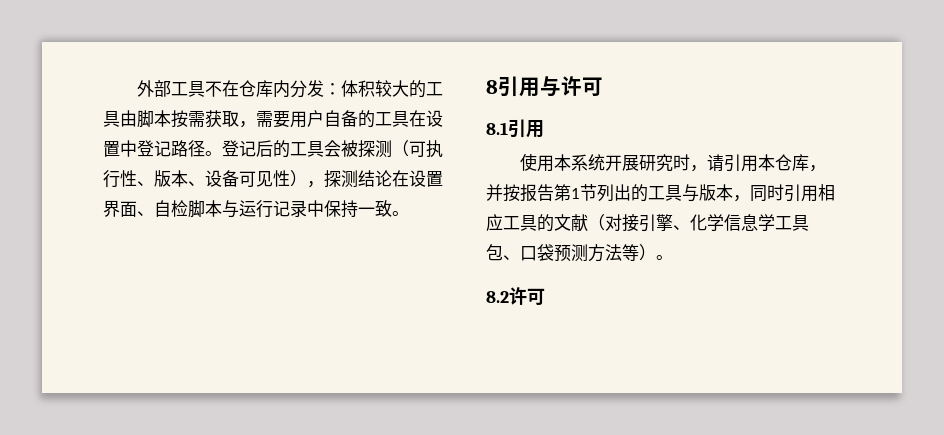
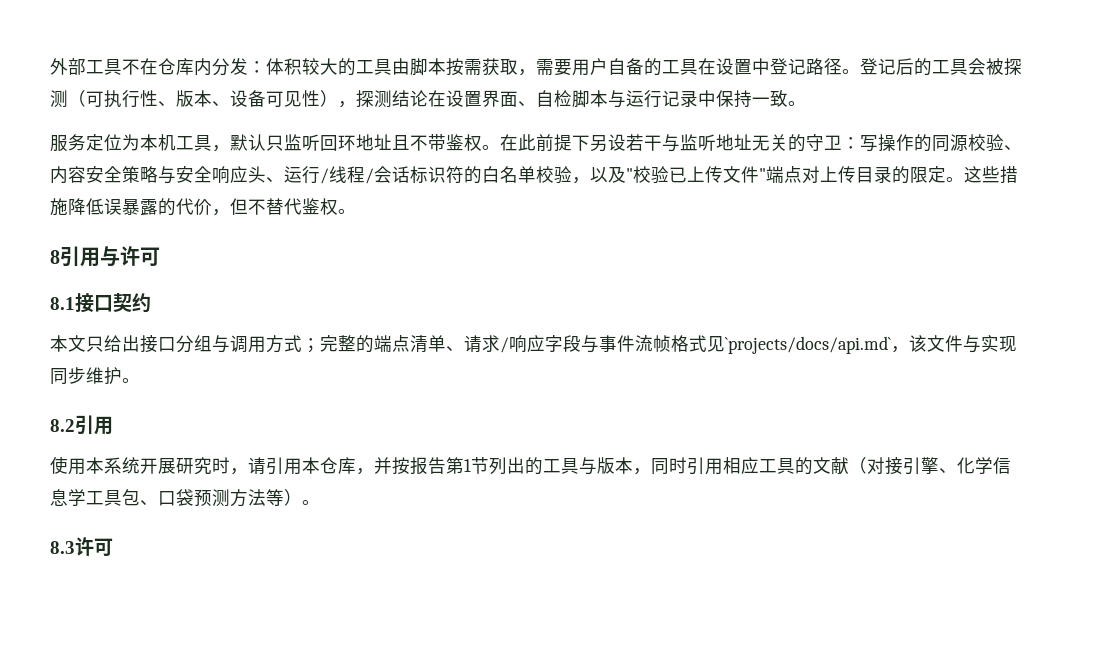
(409, 213) none -> [50,134,1022,152] [50,166,1018,184] [50,198,356,216] // 服务定位为本机工具，默认只监听回环地址且不带鉴权。在此前提下另设若干与监听地址无关的守卫：写操作的同源校验、内容安全策略与安全响应头、运行/线程/会话标识符的白名单校验，以及"校验已上传文件"端点对上传目录的限定。这些措施降低误暴露的代价，但不替代鉴权。
(508, 128) none -> [75,293,151,313] [50,335,1017,354] [50,367,140,385] [50,419,75,432] 接口契约 // 本文只给出接口分组与调用方式；完整的端点清单、请求/响应字段与事件流帧格式见`projects/docs/api.md`，该文件与实现同步维护。 // 8.2
[486,291,509,303] 8.2 -> [50,541,75,554] 8.3

